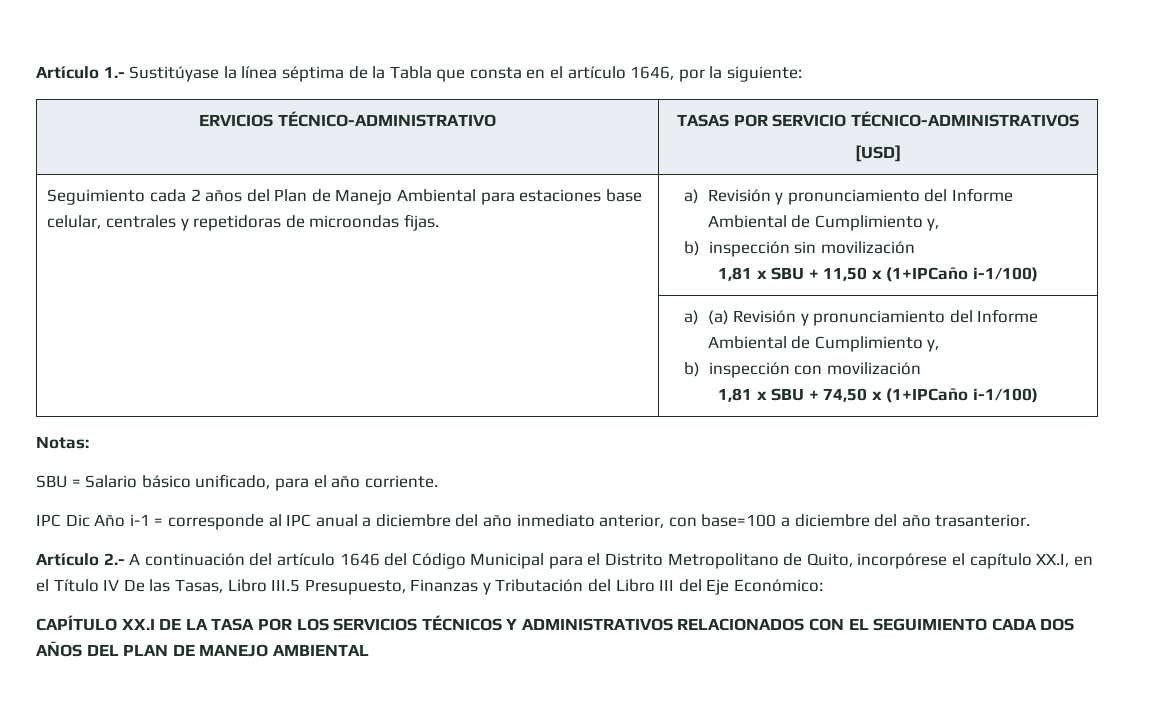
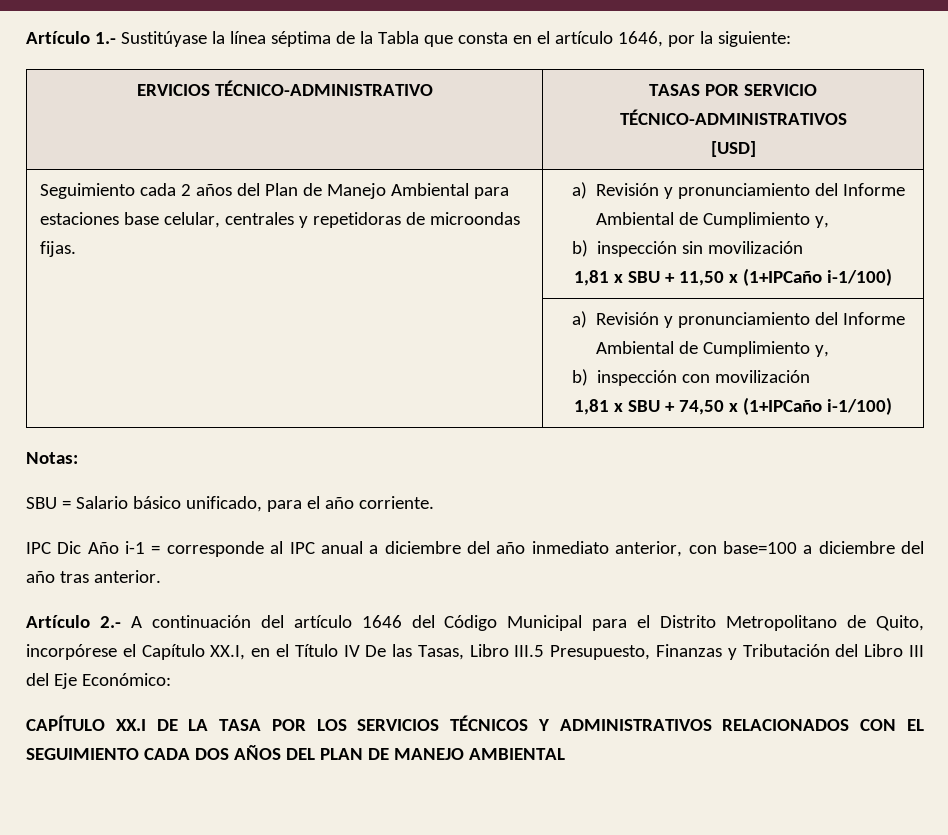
[707,310,729,325] (a) -> (587, 319) none
[935,514,1031,527] trasanterior. -> [59,570,161,583] tras anterior.
[969,553,1032,569] capítulo -> [141,644,205,660] Capítulo

